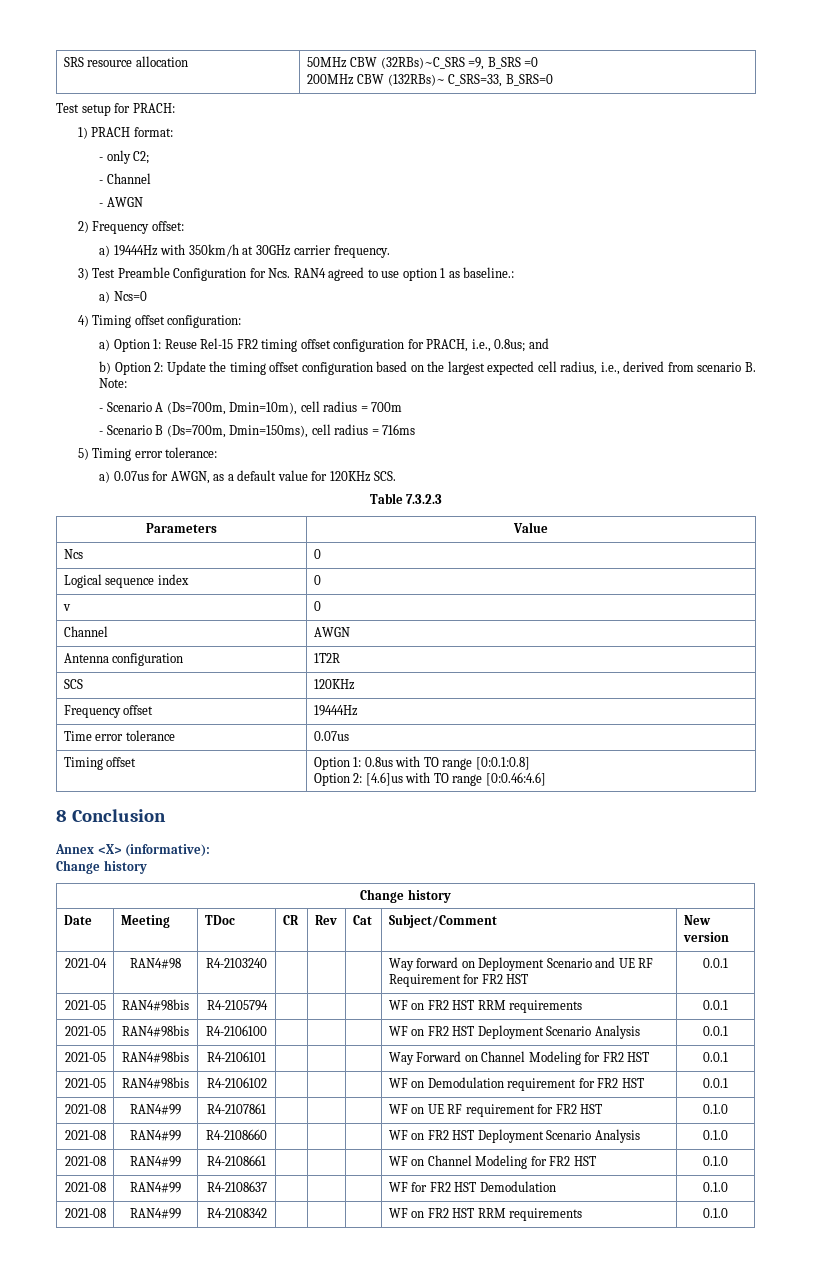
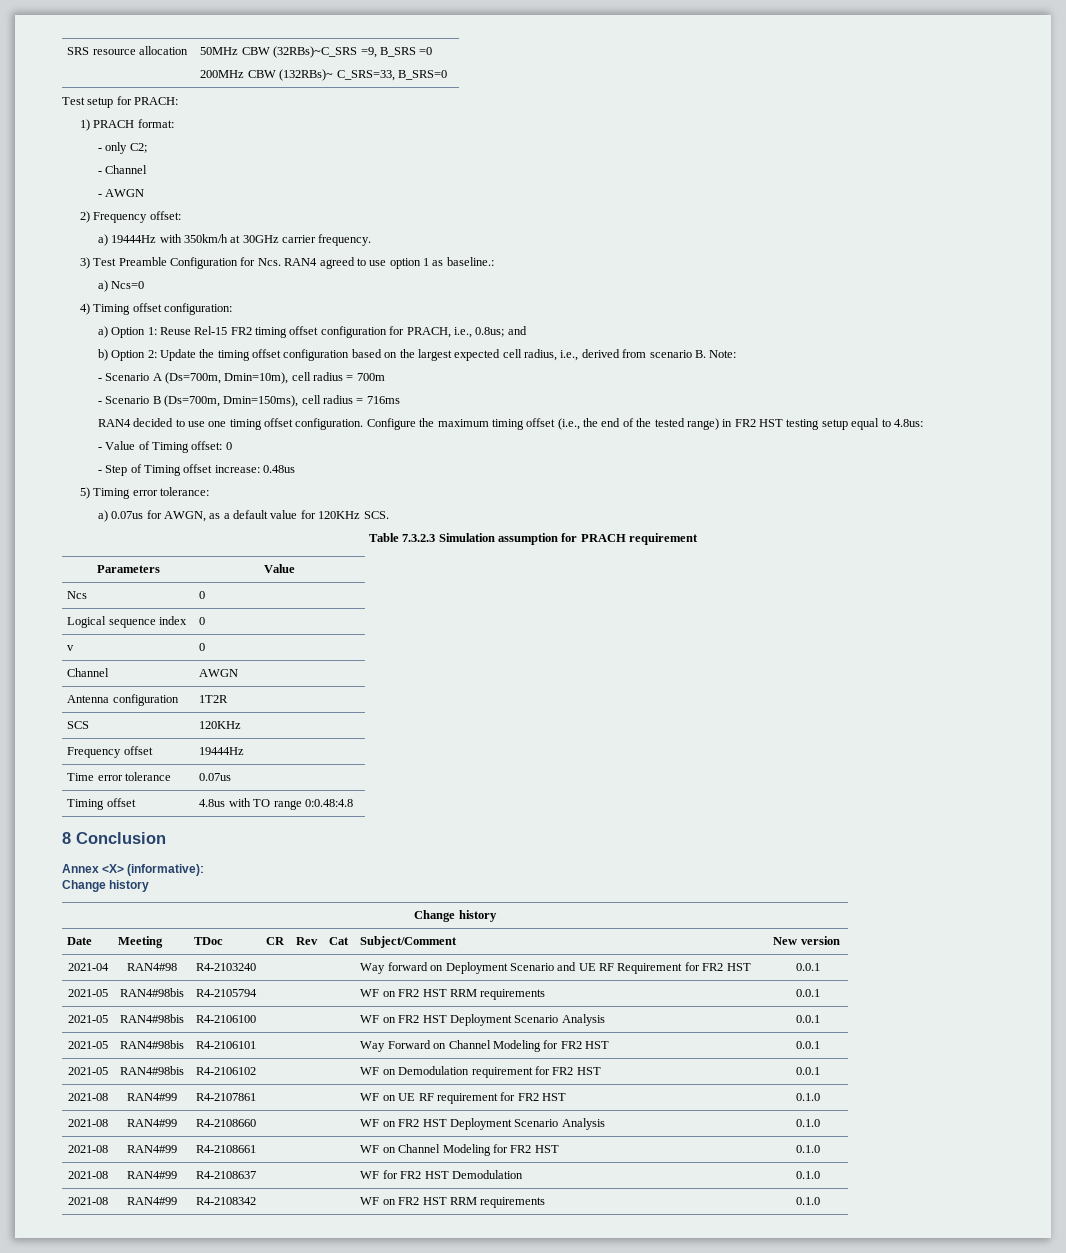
(416, 429) none -> [97,418,923,430] [97,441,232,453] [97,464,296,476] // RAN4 decided to use one timing offset configuration. Configure the maximum timing offset (i.e., the end of the tested range) in FR2 HST testing setup equal to 4.8us: // - Value of Timing offset: 0 // - Step of Timing offset increase: 0.48us
(443, 499) none -> [438,533,699,545] Simulation assumption for PRACH requirement
[313,756,530,770] [313,772,546,786] Option 1: 0.8us with TO range [0:0.1:0.8] // Option 2: [4.6]us with TO range [0:0.46:4.6] -> [199,798,353,810] 4.8us with TO range 0:0.48:4.8

